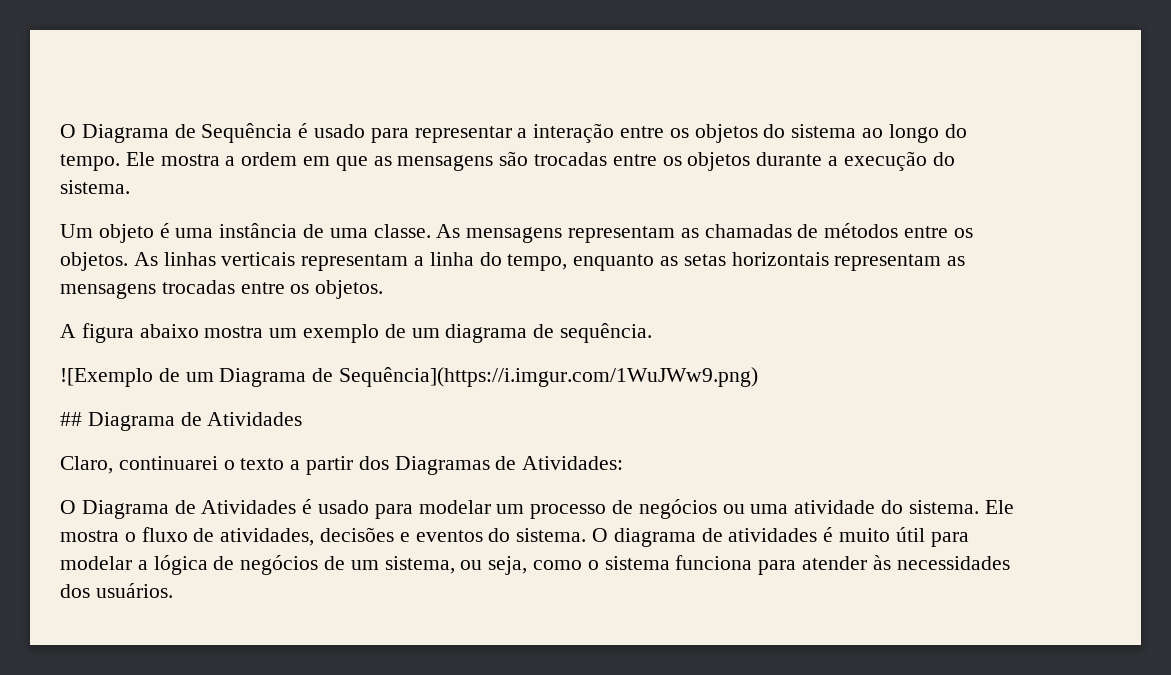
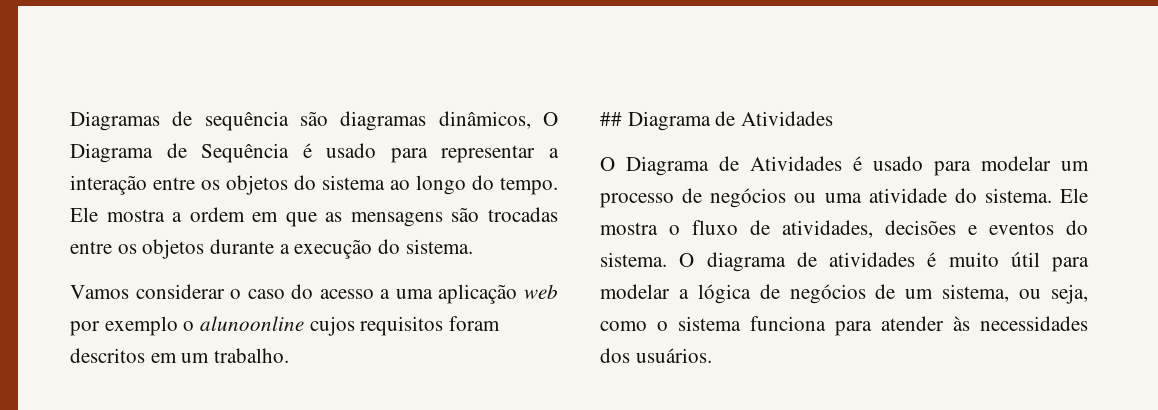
(60, 131) none -> [70,111,531,131] Diagramas de sequência são diagramas dinâmicos,
[60,223,973,243] [60,252,966,271] [60,280,384,299] [60,323,653,343] [60,367,759,387] [60,412,303,431] [60,456,624,475] Um objeto é uma instância de uma classe. As mensagens representam as chamadas de métodos entre os objetos. As linhas verticais representam a linha do tempo, enquanto as setas horizontais representam as mensagens trocadas entre os objetos. // A figura abaixo mostra um exemplo de um diagrama de sequência. // ![Exemplo de um Diagrama de Sequência](https://i.imgur.com/1WuJWw9.png) // ## Diagrama de Atividades // Claro, continuarei o texto a partir dos Diagramas de Atividades: -> [70,284,558,304] [70,316,501,336] [70,348,290,363] [600,111,834,131] Vamos considerar o caso do acesso a uma aplicação web por exemplo o alunoonline cujos requisitos foram descritos em um trabalho. // ## Diagrama de Atividades

